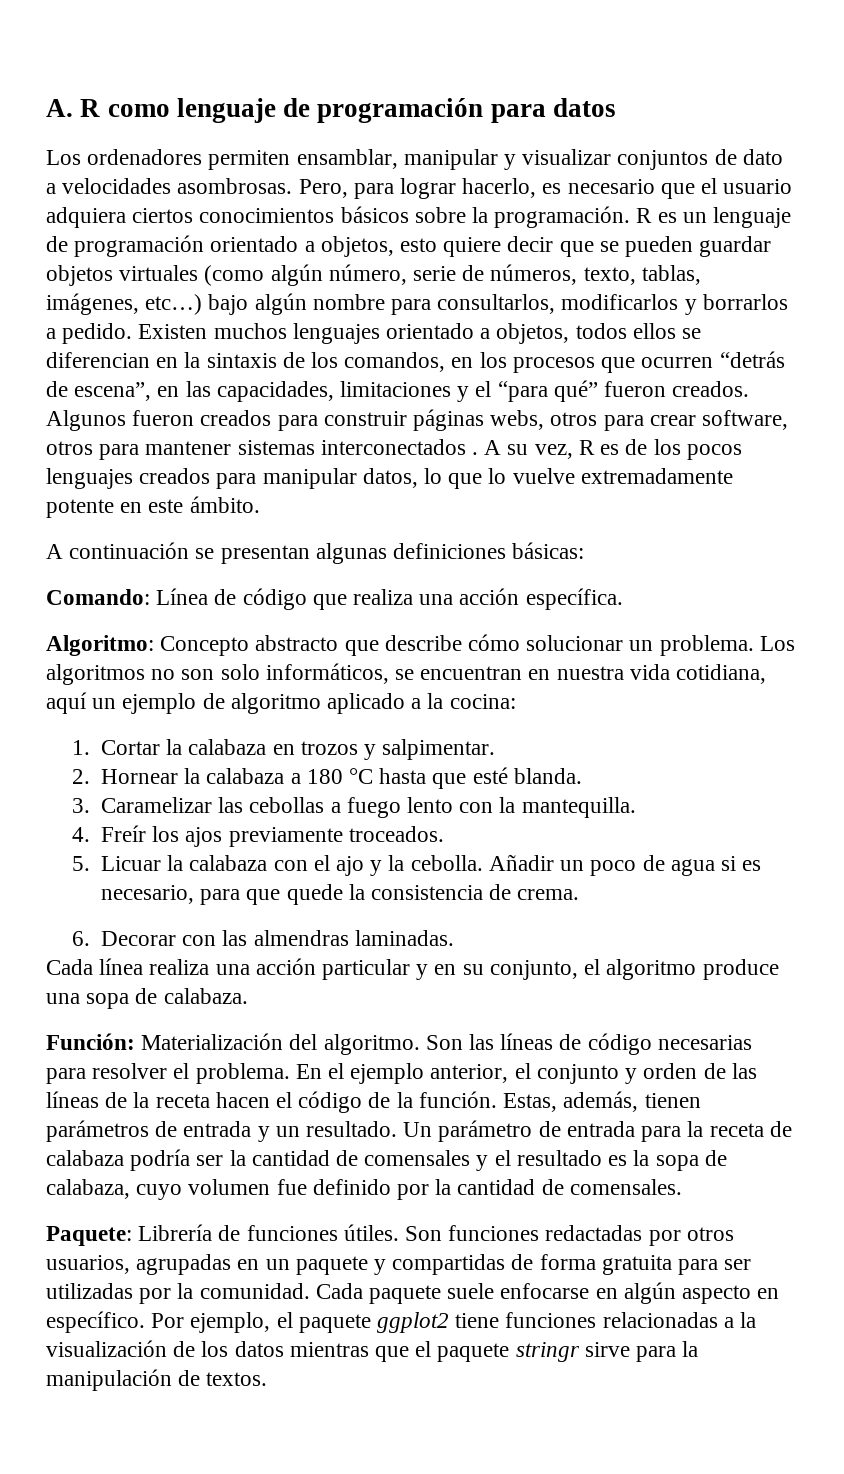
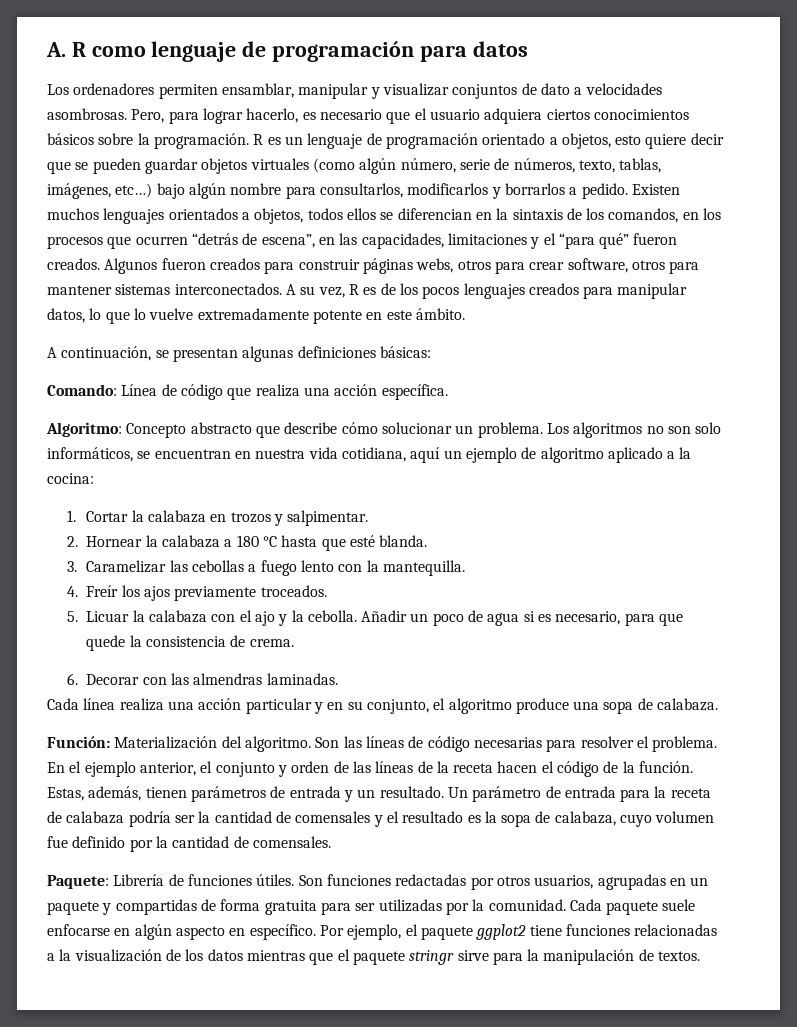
[386,323,475,339] orientado -> [168,208,238,220] orientados
[320,439,479,455] interconectados . -> [174,283,282,295] interconectados.
[69,542,190,559] continuación -> [61,346,152,361] continuación,

